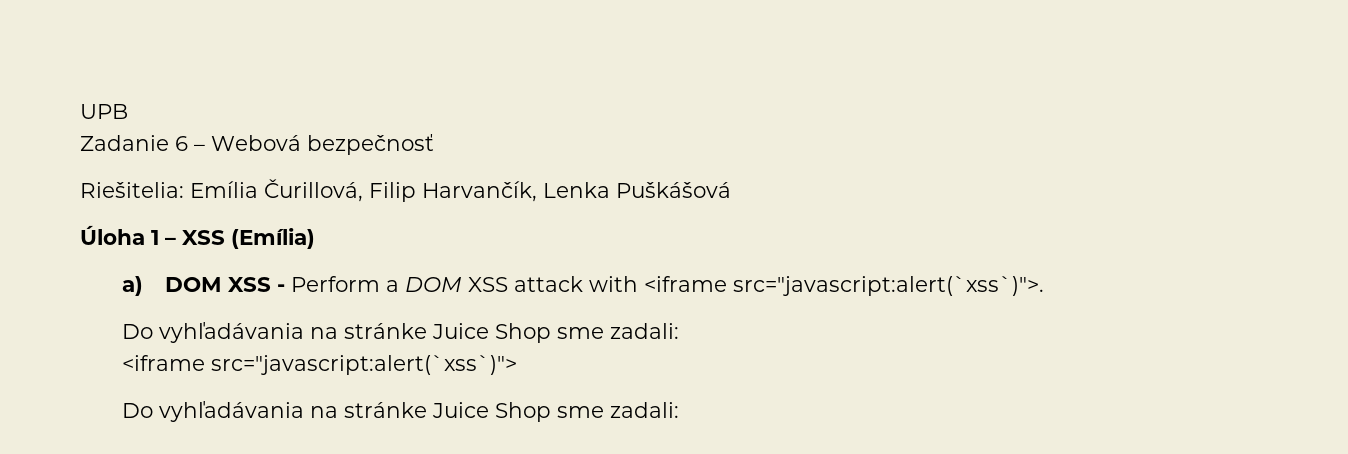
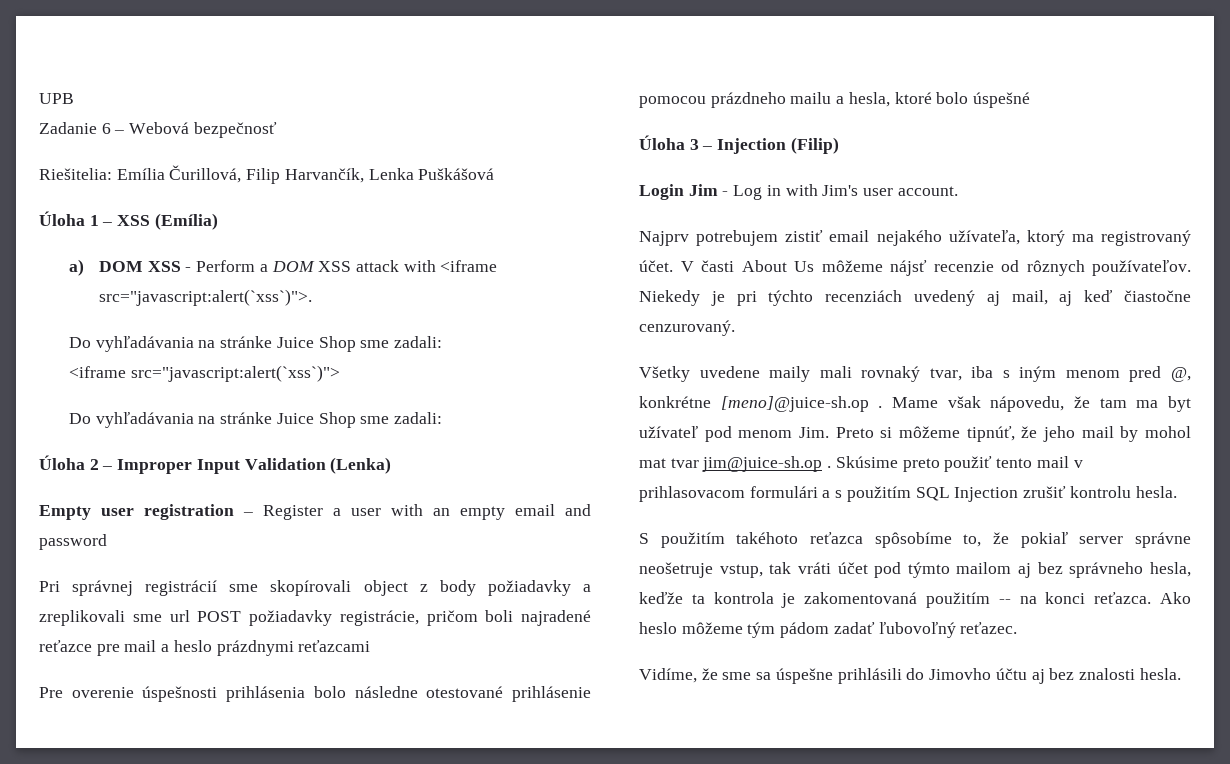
(680, 410) none -> [39,455,392,474] [39,504,591,520] [39,534,107,550] [39,580,591,596] [39,610,591,626] [39,640,371,656] [39,686,591,702] [639,92,1031,108] [639,135,839,154] [639,184,958,200] [639,230,1191,246] [639,260,1191,276] [639,290,1191,306] [639,320,735,336] [639,366,1191,382] [639,396,1191,412] [639,426,1191,442] [639,456,1083,472] [639,486,1177,502] [639,532,1191,548] [639,562,1191,578] [639,592,1191,608] [639,622,1018,638] [639,668,1181,684] // Úloha 2 – Improper Input Validation (Lenka) // Empty user registration – Register a user with an empty email and password // Pri správnej registrácií sme skopírovali object z body požiadavky a zreplikovali sme url POST požiadavky registrácie, pričom boli najradené reťazce pre mail a heslo prázdnymi reťazcami // Pre overenie úspešnosti prihlásenia bolo následne otestované prihlásenie pomocou prázdneho mailu a hesla, ktoré bolo úspešné // Úloha 3 – Injection (Filip) // Login Jim - Log in with Jim's user account. // Najprv potrebujem zistiť email nejakého užívateľa, ktorý ma registrovaný účet. V časti About Us môžeme nájsť recenzie od rôznych používateľov. Niekedy je pri týchto recenziách uvedený aj mail, aj keď čiastočne cenzurovaný. // Všetky uvedene maily mali rovnaký tvar, iba s iným menom pred @, konkrétne [meno]@juice-sh.op . Mame však nápovedu, že tam ma byt užívateľ pod menom Jim. Preto si môžeme tipnúť, že jeho mail by mohol mat tvar jim@juice-sh.op . Skúsime preto použiť tento mail v prihlasovacom formulári a s použitím SQL Injection zrušiť kontrolu hesla. // S použitím takéhoto reťazca spôsobíme to, že pokiaľ server správne neošetruje vstup, tak vráti účet pod týmto mailom aj bez správneho hesla, keďže ta kontrola je zakomentovaná použitím -- na konci reťazca. Ako heslo môžeme tým pádom zadať ľubovoľný reťazec. // Vidíme, že sme sa úspešne prihlásili do Jimovho účtu aj bez znalosti hesla.

